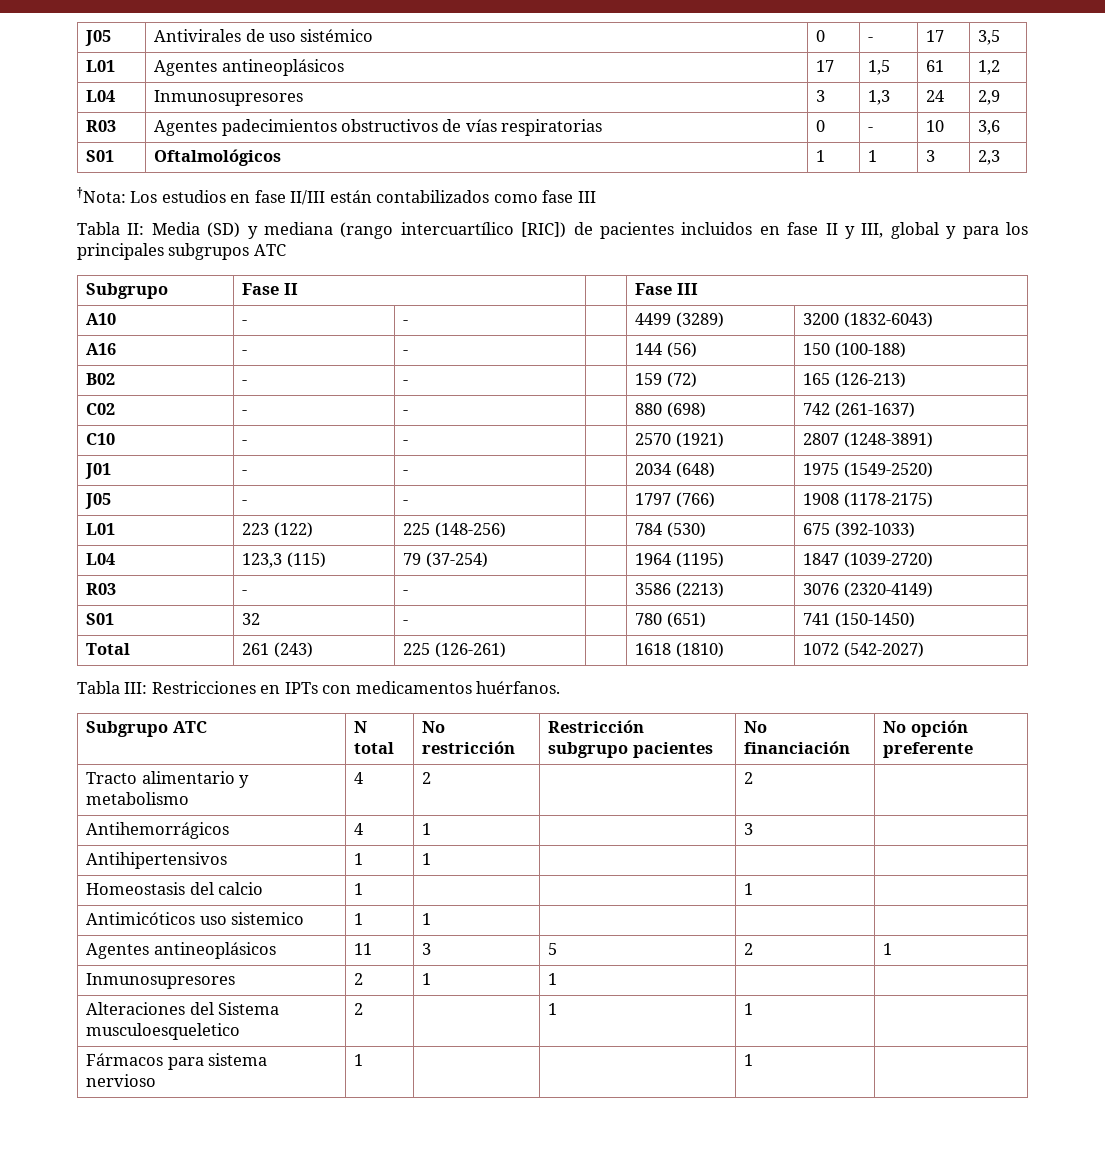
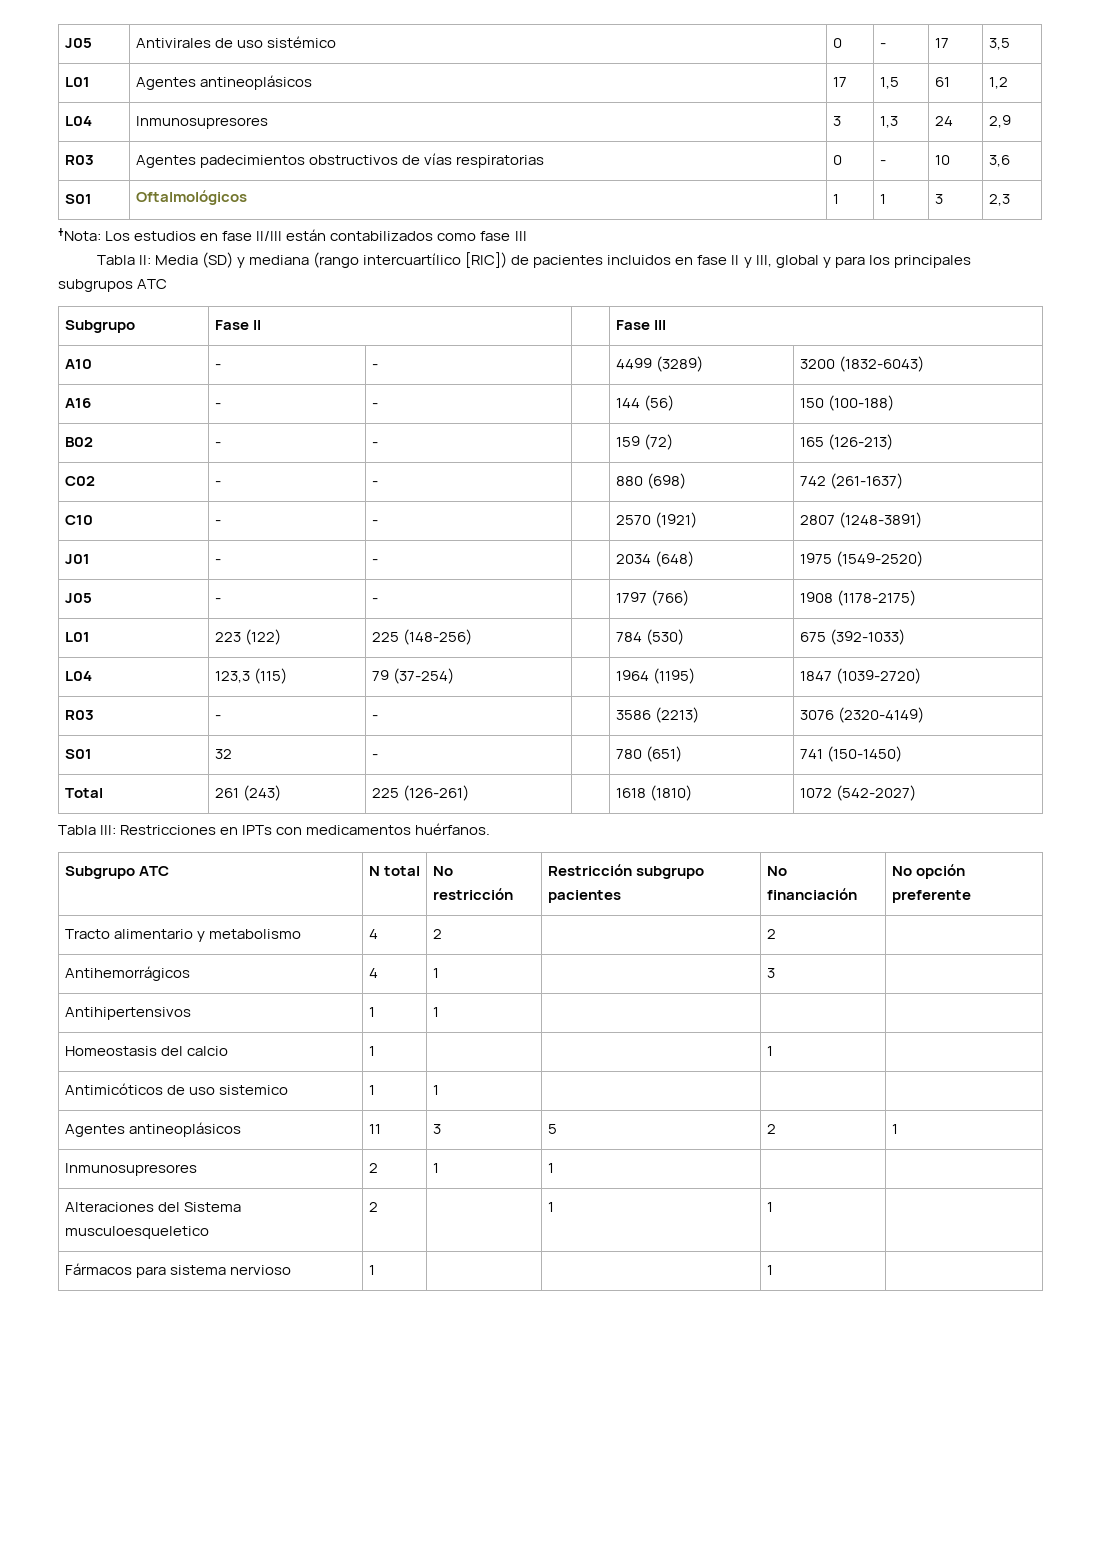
(196, 918) none -> [167,1085,186,1095] de

